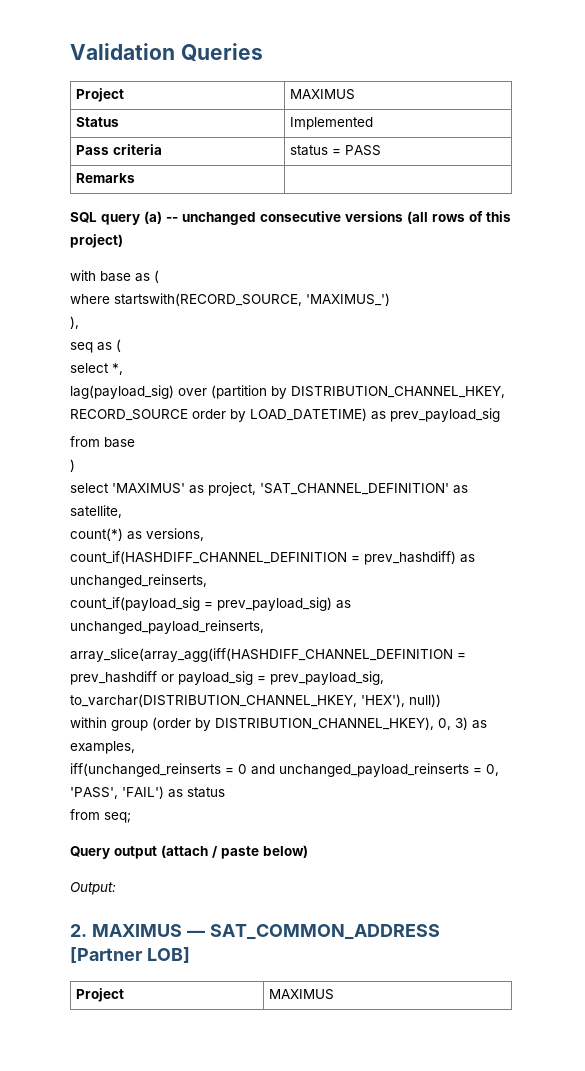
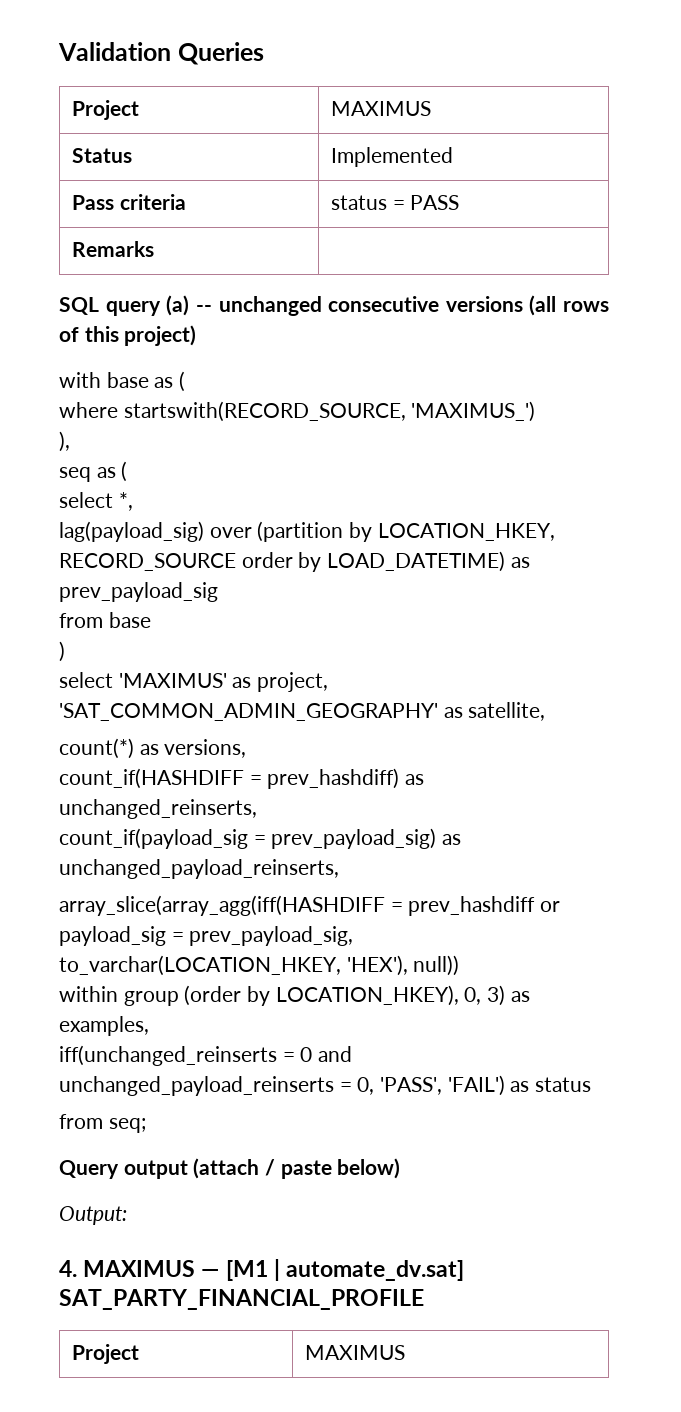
[291,386,505,398] DISTRIBUTION_CHANNEL_HKEY, -> [377,523,555,541] LOCATION_HKEY,
[260,483,449,495] 'SAT_CHANNEL_DEFINITION' -> [59,703,438,721] 'SAT_COMMON_ADMIN_GEOGRAPHY'
[70,551,347,564] count_if(HASHDIFF_CHANNEL_DEFINITION -> [59,768,244,789] count_if(HASHDIFF
[70,648,453,662] array_slice(array_agg(iff(HASHDIFF_CHANNEL_DEFINITION -> [59,895,385,916] array_slice(array_agg(iff(HASHDIFF
[70,694,357,707] to_varchar(DISTRIBUTION_CHANNEL_HKEY, -> [59,955,341,976] to_varchar(LOCATION_HKEY,
[215,717,434,730] DISTRIBUTION_CHANNEL_HKEY), -> [275,985,459,1006] LOCATION_HKEY),
[70,924,87,937] 2. -> [59,1260,77,1277] 4.
[209,924,440,940] [70,947,190,964] SAT_COMMON_ADDRESS [Partner LOB] -> [225,1259,465,1281] [59,1289,424,1310] [M1 | automate_dv.sat] SAT_PARTY_FINANCIAL_PROFILE

